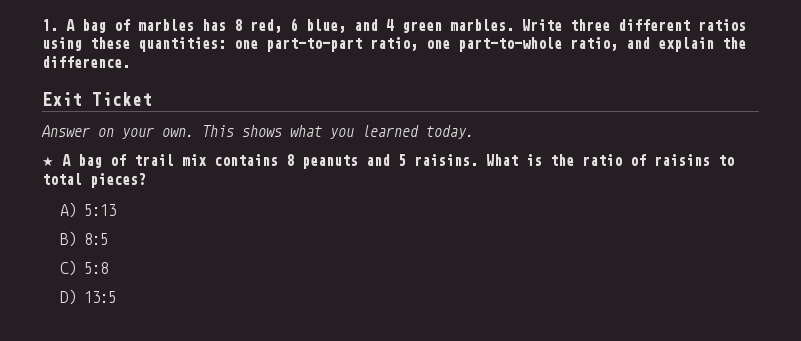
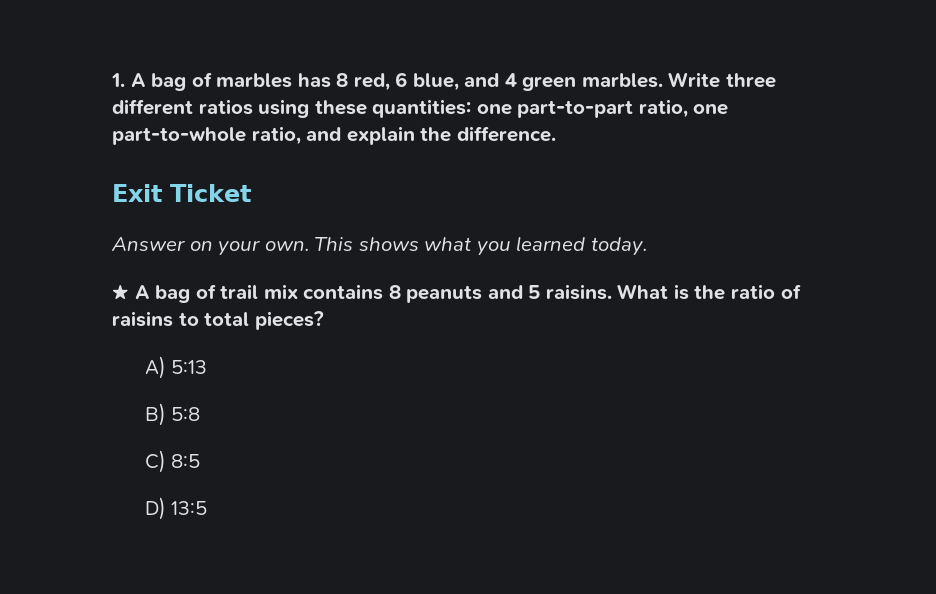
[84,233,109,245] 8:5 -> [171,407,201,421] 5:8
[84,262,109,274] 5:8 -> [171,454,201,468] 8:5

